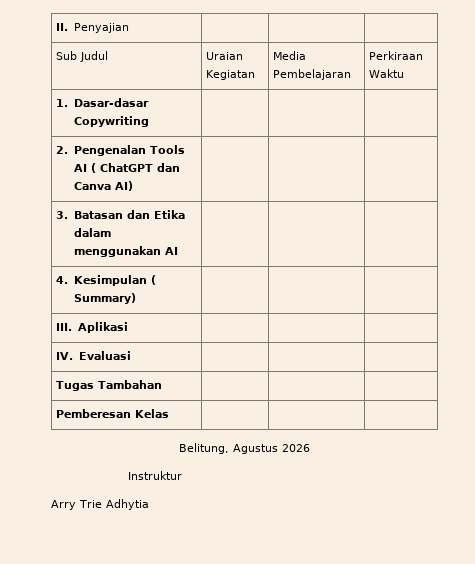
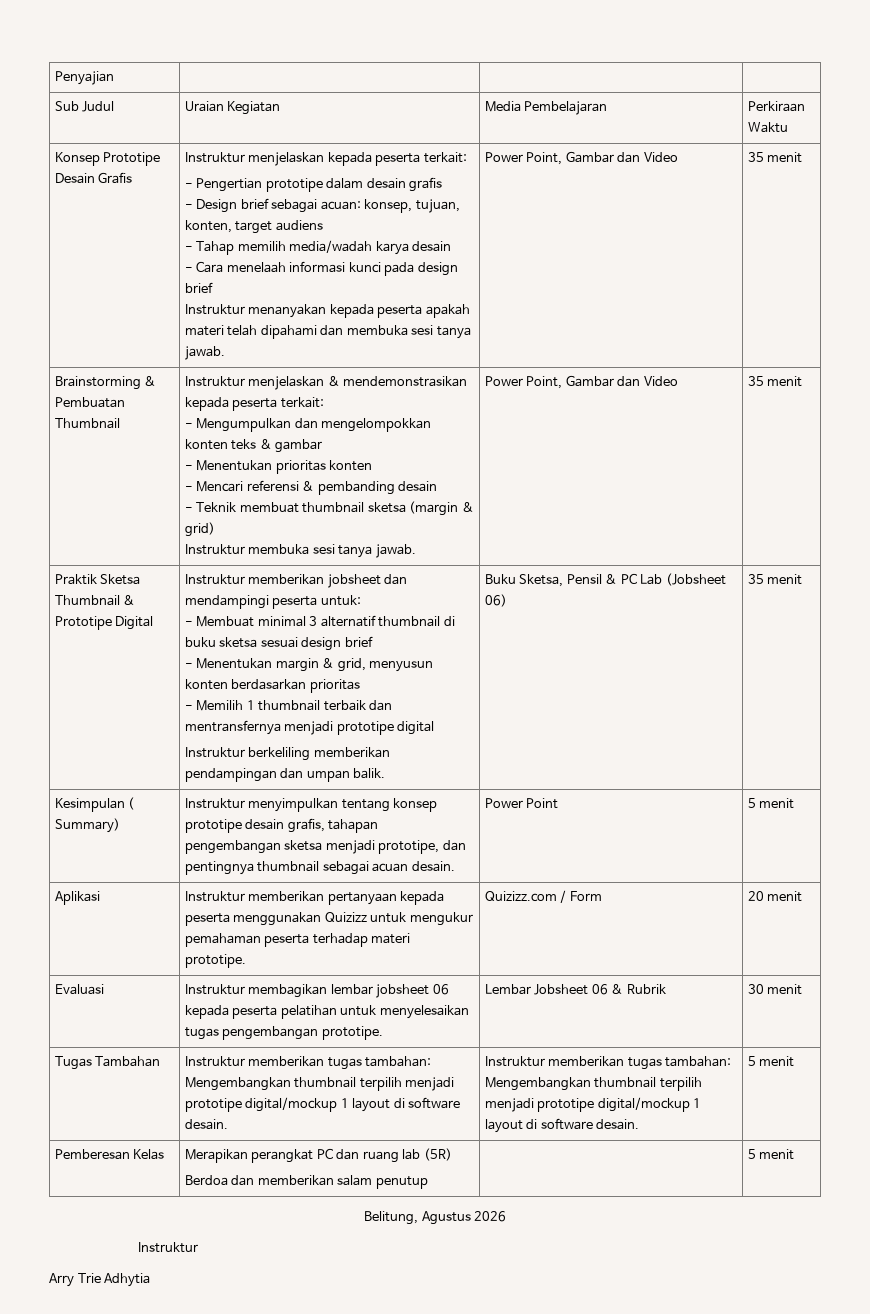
[56,23,69,31] II. -> (54, 78) none
[56,98,149,107] [73,116,149,127] [56,145,185,156] [73,163,180,173] [73,181,133,191] [56,210,185,219] [73,228,111,237] [73,246,178,257] [56,275,156,286] [73,293,136,304] [56,322,128,333] [56,351,131,360] [56,380,163,391] [56,409,170,418] 1. Dasar-dasar Copywriting | | | // 2. Pengenalan Tools AI ( ChatGPT dan Canva AI) | | | // 3. Batasan dan Etika dalam menggunakan AI | | | // 4. Kesimpulan ( Summary) | | | // III. Aplikasi | | | // IV. Evaluasi | | | // Tugas Tambahan | | | // Pemberesan Kelas | | | -> [54,152,161,166] [54,172,133,184] [184,152,467,166] [184,177,443,192] [184,198,460,213] [184,220,323,234] [184,240,452,255] [184,261,458,276] [184,282,213,293] [184,304,470,318] [184,325,471,339] [184,346,225,360] [484,151,678,165] [747,152,803,163] [54,376,157,390] [54,397,125,408] [54,418,120,429] [184,376,468,390] [184,397,324,411] [184,418,432,432] [184,439,323,453] [184,460,373,474] [184,480,438,495] [184,501,474,516] [184,522,215,537] [184,544,416,558] [484,375,678,389] [747,376,803,387] [54,574,141,585] [54,595,136,606] [54,616,154,630] [184,574,408,588] [184,595,361,609] [184,615,455,627] [184,636,373,651] [184,658,434,672] [184,679,360,693] [184,700,393,711] [184,720,435,735] [184,747,390,761] [184,768,386,782] [484,573,726,587] [484,594,507,607] [747,574,803,585] [54,797,135,812] [54,818,120,833] [184,798,438,812] [184,818,379,833] [184,840,466,854] [184,861,455,875] [484,798,559,809] [747,798,795,809] [54,891,100,905] [184,891,445,905] [184,912,473,926] [184,933,411,947] [184,954,246,968] [484,890,602,903] [747,891,803,902] [54,984,104,995] [184,984,449,998] [184,1005,469,1019] [184,1026,383,1040] [484,984,666,995] [747,984,803,995] [54,1056,161,1070] [184,1056,432,1070] [184,1077,455,1091] [184,1097,461,1112] [184,1119,228,1130] [484,1056,732,1070] [484,1077,702,1091] [484,1097,702,1112] [484,1118,640,1133] [747,1056,795,1067] [54,1149,165,1160] [184,1148,452,1163] [184,1175,428,1189] [747,1149,795,1160] Konsep Prototipe Desain Grafis | Instruktur menjelaskan kepada peserta terkait: // - Pengertian prototipe dalam desain grafis // - Design brief sebagai acuan: konsep, tujuan, konten, target audiens // - Tahap memilih media/wadah karya desain // - Cara menelaah informasi kunci pada design brief // Instruktur menanyakan kepada peserta apakah materi telah dipahami dan membuka sesi tanya jawab. | Power Point, Gambar dan Video | 35 menit // Brainstorming & Pembuatan Thumbnail | Instruktur menjelaskan & mendemonstrasikan kepada peserta terkait: // - Mengumpulkan dan mengelompokkan konten teks & gambar // - Menentukan prioritas konten // - Mencari referensi & pembanding desain // - Teknik membuat thumbnail sketsa (margin & grid) // Instruktur membuka sesi tanya jawab. | Power Point, Gambar dan Video | 35 menit // Praktik Sketsa Thumbnail & Prototipe Digital | Instruktur memberikan jobsheet dan mendampingi peserta untuk: // - Membuat minimal 3 alternatif thumbnail di buku sketsa sesuai design brief // - Menentukan margin & grid, menyusun konten berdasarkan prioritas // - Memilih 1 thumbnail terbaik dan mentransfernya menjadi prototipe digital // Instruktur berkeliling memberikan pendampingan dan umpan balik. | Buku Sketsa, Pensil & PC Lab (Jobsheet 06) | 35 menit // Kesimpulan ( Summary) | Instruktur menyimpulkan tentang konsep prototipe desain grafis, tahapan pengembangan sketsa menjadi prototipe, dan pentingnya thumbnail sebagai acuan desain. | Power Point | 5 menit // Aplikasi | Instruktur memberikan pertanyaan kepada peserta menggunakan Quizizz untuk mengukur pemahaman peserta terhadap materi prototipe. | Quizizz.com / Form | 20 menit // Evaluasi | Instruktur membagikan lembar jobsheet 06 kepada peserta pelatihan untuk menyelesaikan tugas pengembangan prototipe. | Lembar Jobsheet 06 & Rubrik | 30 menit // Tugas Tambahan | Instruktur memberikan tugas tambahan: Mengembangkan thumbnail terpilih menjadi prototipe digital/mockup 1 layout di software desain. | Instruktur memberikan tugas tambahan: Mengembangkan thumbnail terpilih menjadi prototipe digital/mockup 1 layout di software desain. | 5 menit // Pemberesan Kelas | Merapikan perangkat PC dan ruang lab (5R) // Berdoa dan memberikan salam penutup | | 5 menit

